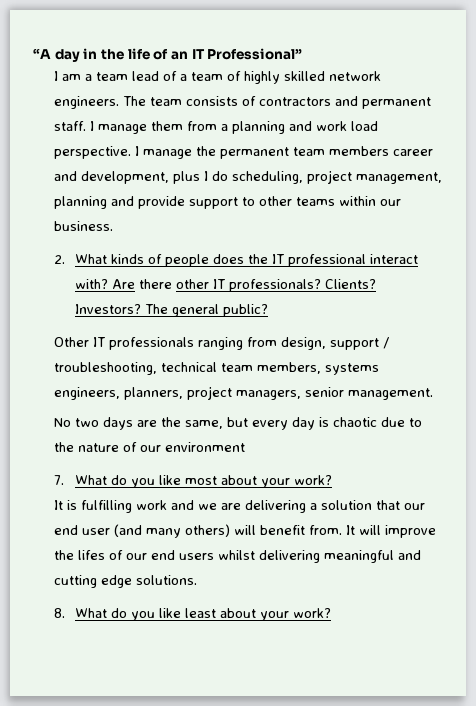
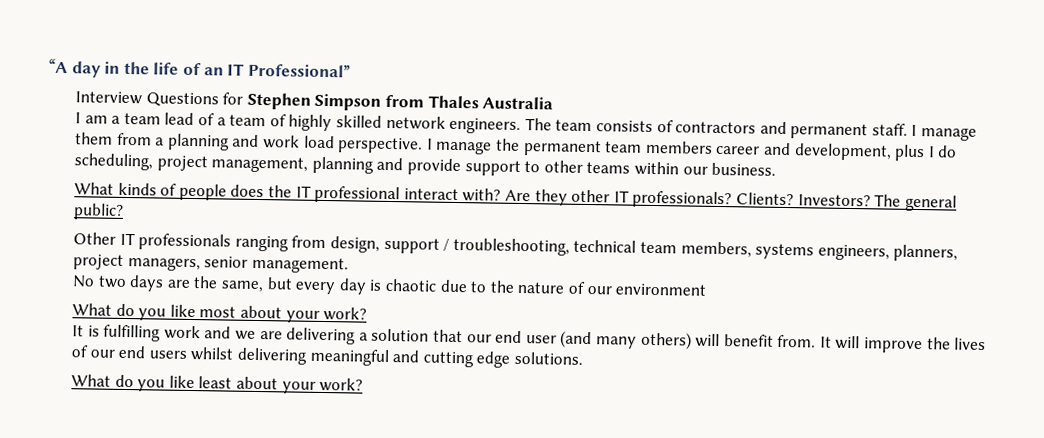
(303, 54) none -> [75,91,554,111] // Interview Questions for Stephen Simpson from Thales Australia
[54,255,66,264] 2. -> (777, 169) none
[139,279,173,289] there -> [534,189,568,206] they
[54,475,65,485] 7. -> (708, 289) none
[78,550,106,560] lifes -> [954,337,987,351] lives
[54,608,66,618] 8. -> (583, 358) none

